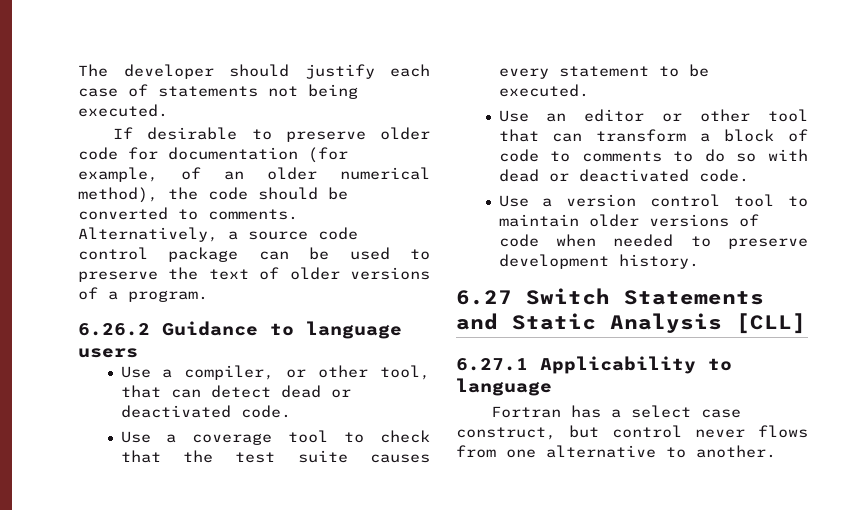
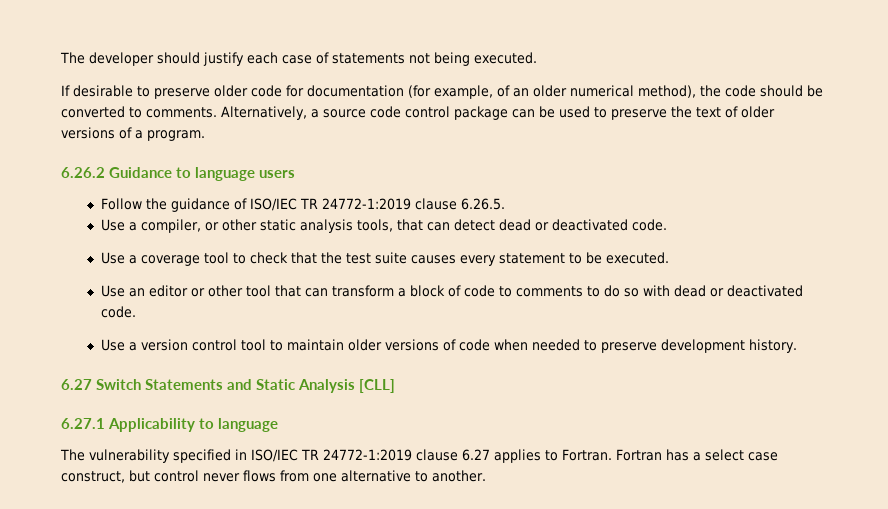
(138, 353) none -> [100,198,505,212] // Follow the guidance of ISO/IEC TR 24772-1:2019 clause 6.26.5.
[380,365,430,380] tool, -> [259,219,393,233] static analysis tools,
(552, 387) none -> [60,449,612,463] The vulnerability specified in ISO/IEC TR 24772-1:2019 clause 6.27 applies to Fortran.

